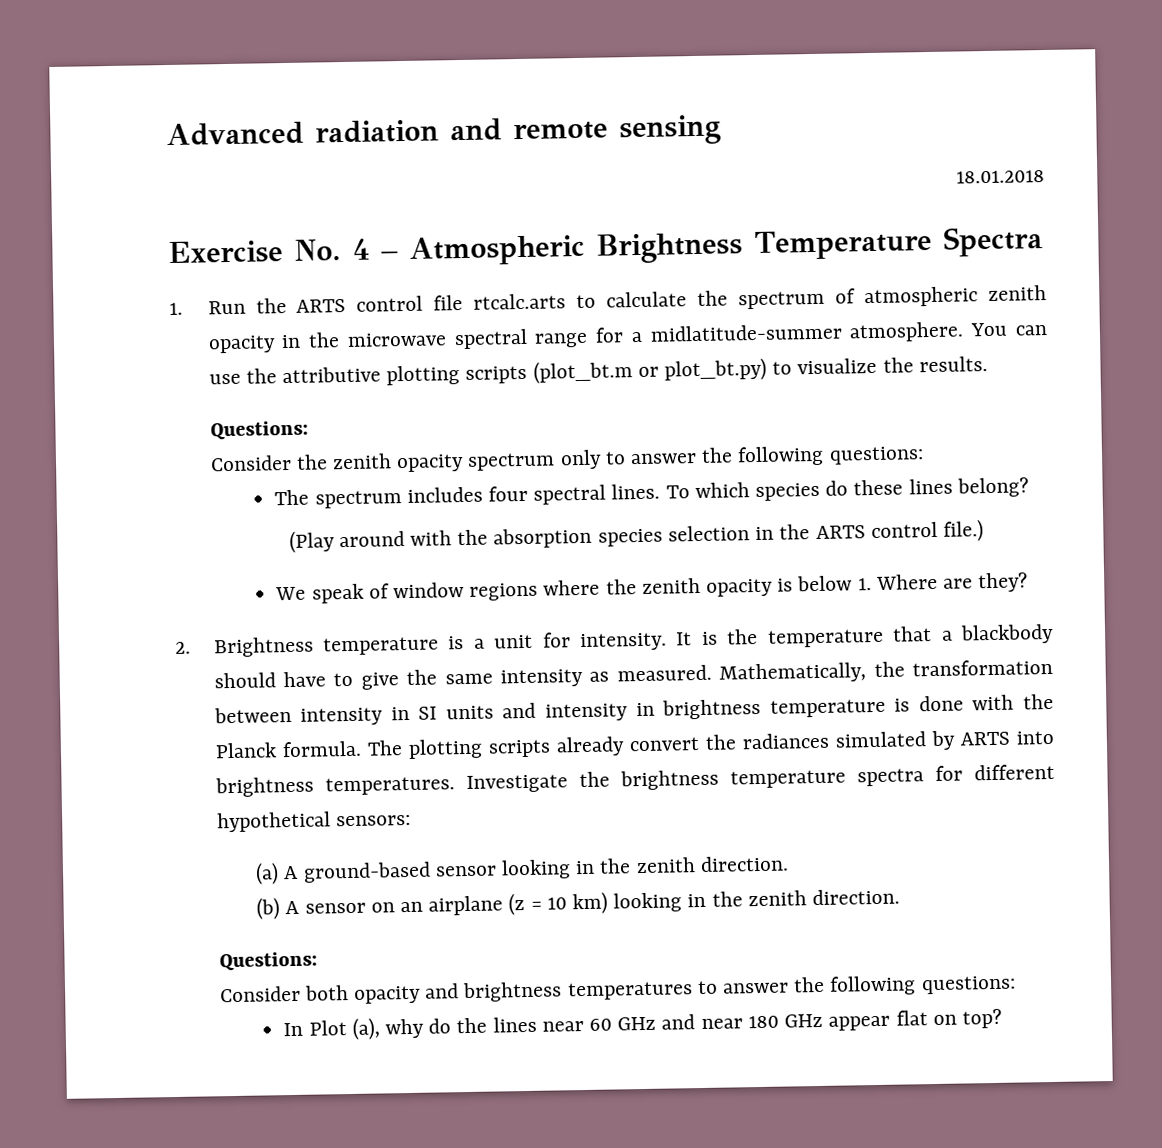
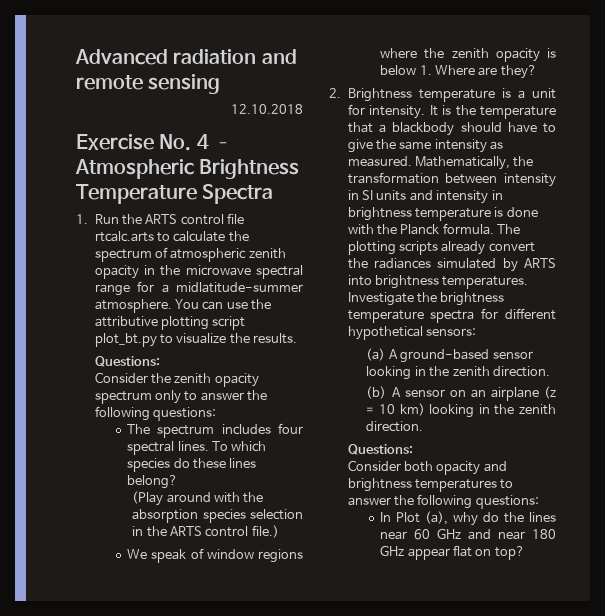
[956,170,1045,184] 18.01.2018 -> [231,104,303,114] 12.10.2018
[465,357,768,384] scripts (plot_bt.m or plot_bt.py) -> [212,316,246,330] [94,333,157,347] script plot_bt.py

